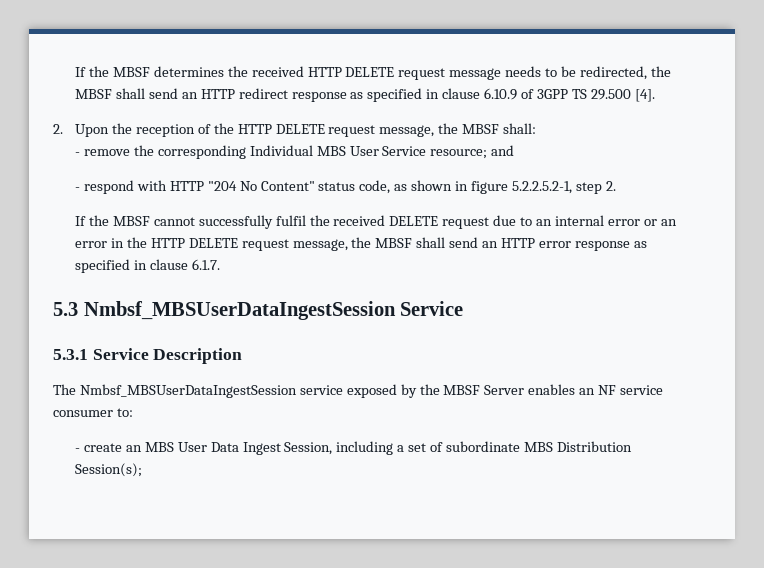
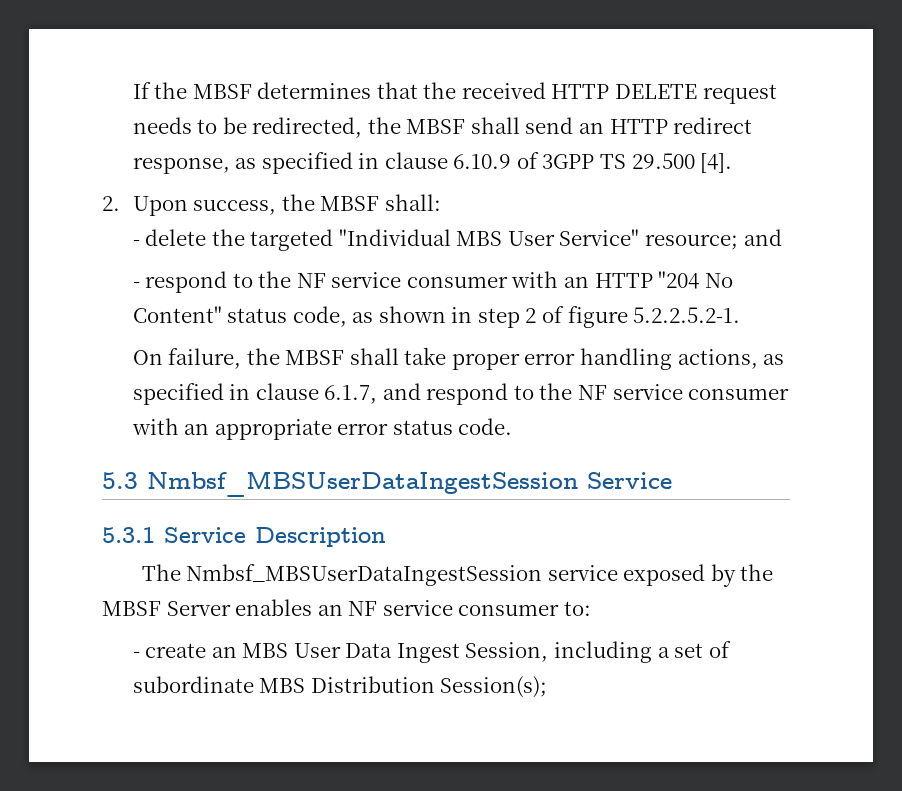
(224, 71) none -> [376,82,418,99] that
[449,68,502,80] message -> (777, 94) none
[291,92,347,102] response -> [132,157,230,174] response,
[111,123,435,137] the reception of the HTTP DELETE request message, -> [193,200,277,215] success,
[83,145,427,159] remove the corresponding Individual MBS User Service -> [145,229,640,251] delete the targeted "Individual MBS User Service"
[136,180,167,191] with -> [232,271,590,288] to the NF service consumer with an
[471,181,616,194] [75,215,677,229] [75,237,647,251] [75,259,220,273] figure 5.2.2.5.2-1, step 2. // If the MBSF cannot successfully fulfil the received DELETE request due to an internal error or an error in the HTTP DELETE request message, the MBSF shall send an HTTP error response as specified in clause 6.1.7. -> [477,306,741,328] [132,347,785,370] [132,383,790,405] [131,418,513,440] step 2 of figure 5.2.2.5.2-1. // On failure, the MBSF shall take proper error handling actions, as specified in clause 6.1.7, and respond to the NF service consumer with an appropriate error status code.

